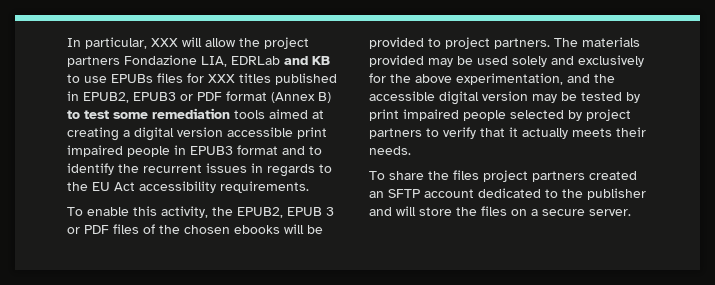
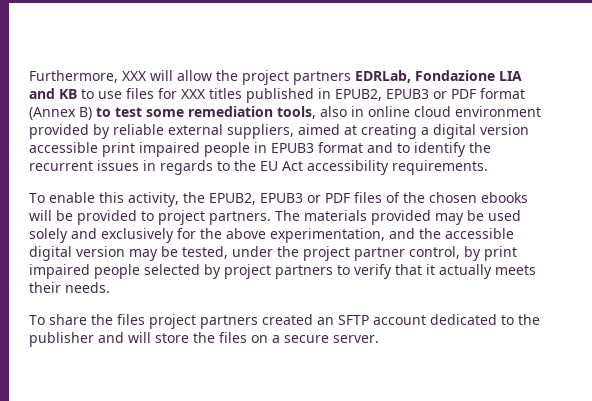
[67,37,147,49] In particular, -> [29,70,118,83] Furthermore,
[124,55,280,67] Fondazione LIA, EDRLab -> [355,70,522,83] EDRLab, Fondazione LIA
[111,74,153,83] EPUBs -> (122, 95) none
[234,110,265,119] tools -> [277,106,541,119] [29,124,294,139] tools, also in online cloud environment provided by reliable external suppliers,
[287,207,334,216] EPUB 3 -> [260,193,303,203] EPUB3
[581,92,622,101] tested -> [182,246,460,261] tested, under the project partner control,

